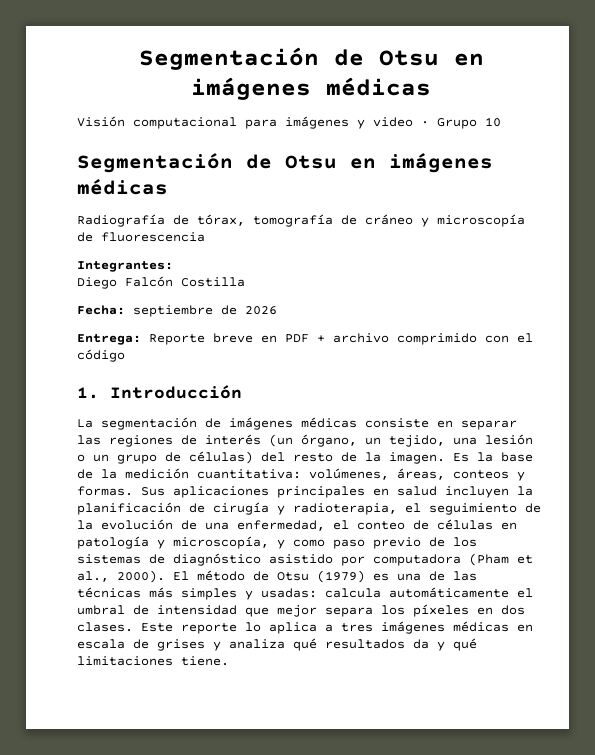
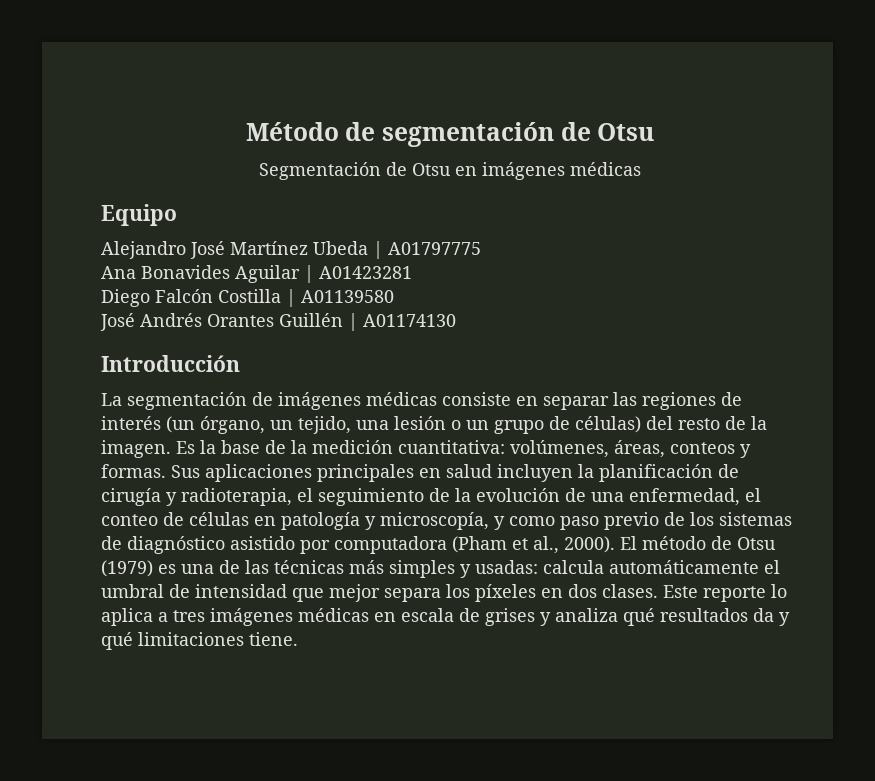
[138,47,484,70] [191,77,431,100] [77,116,501,129] [77,153,493,173] [77,179,168,195] [77,214,525,227] [77,232,205,242] [77,261,173,272] [77,276,245,289] [77,305,277,317] [77,333,533,345] [77,349,125,362] [77,387,99,399] Segmentación de Otsu en imágenes médicas // Visión computacional para imágenes y video · Grupo 10 // Segmentación de Otsu en imágenes médicas // Radiografía de tórax, tomografía de cráneo y microscopía de fluorescencia // Integrantes: // Diego Falcón Costilla // Fecha: septiembre de 2026 // Entrega: Reporte breve en PDF + archivo comprimido con el código // 1. -> [245,122,655,147] [259,162,641,180] [101,204,177,226] [101,241,481,259] [101,265,412,283] [101,289,394,307] [100,313,456,331] Método de segmentación de Otsu // Segmentación de Otsu en imágenes médicas // Equipo // Alejandro José Martínez Ubeda | A01797775 // Ana Bonavides Aguilar | A01423281 // Diego Falcón Costilla | A01139580 // José Andrés Orantes Guillén | A01174130 //

